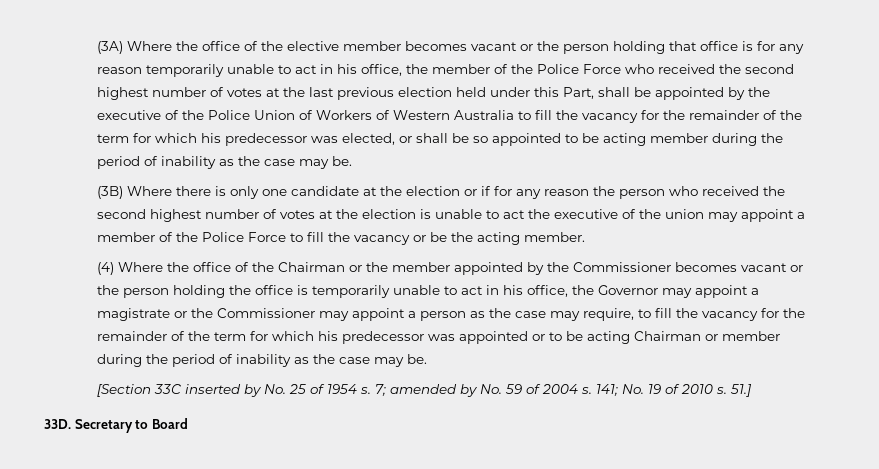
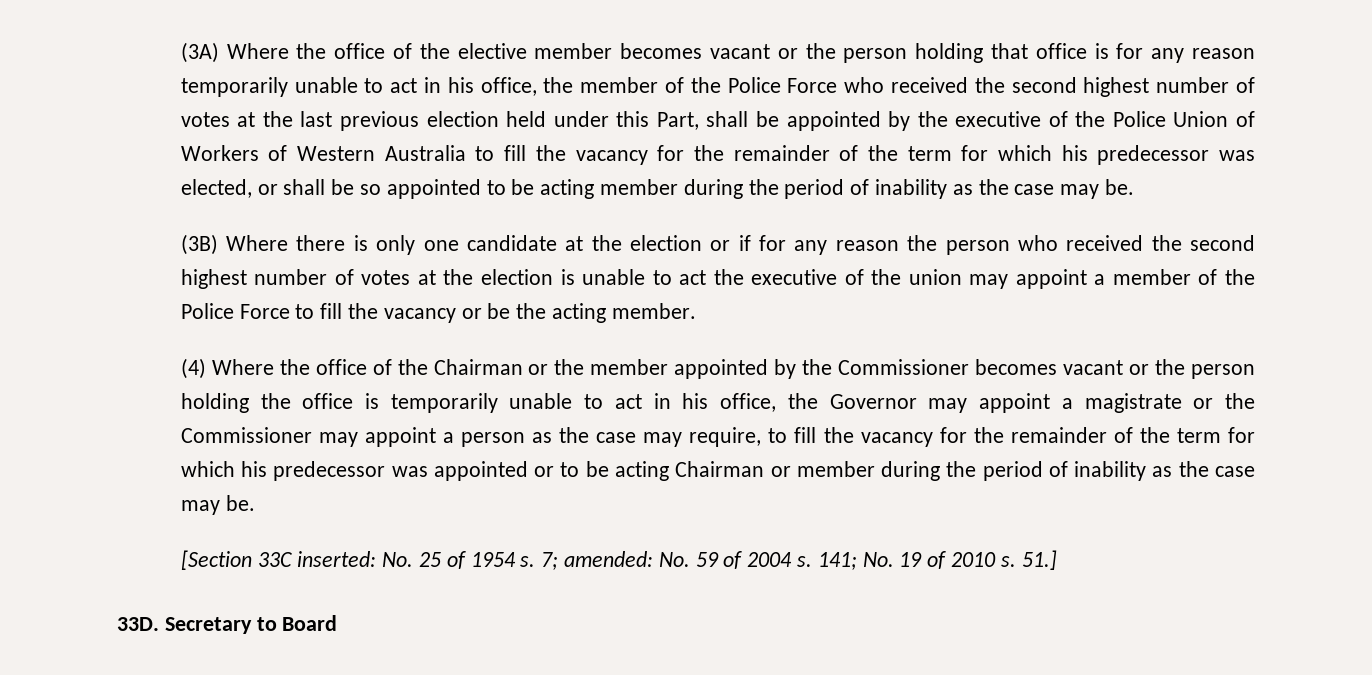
[184,384,262,397] inserted by -> [297,551,377,567] inserted:
[389,384,478,397] amended by -> [564,551,654,567] amended:

